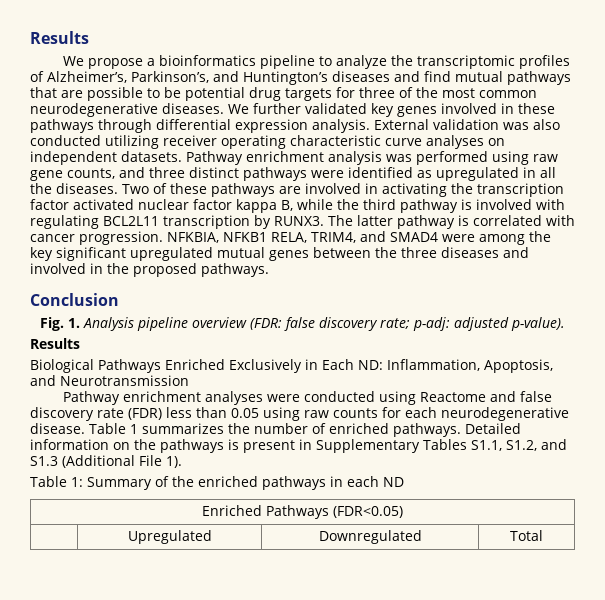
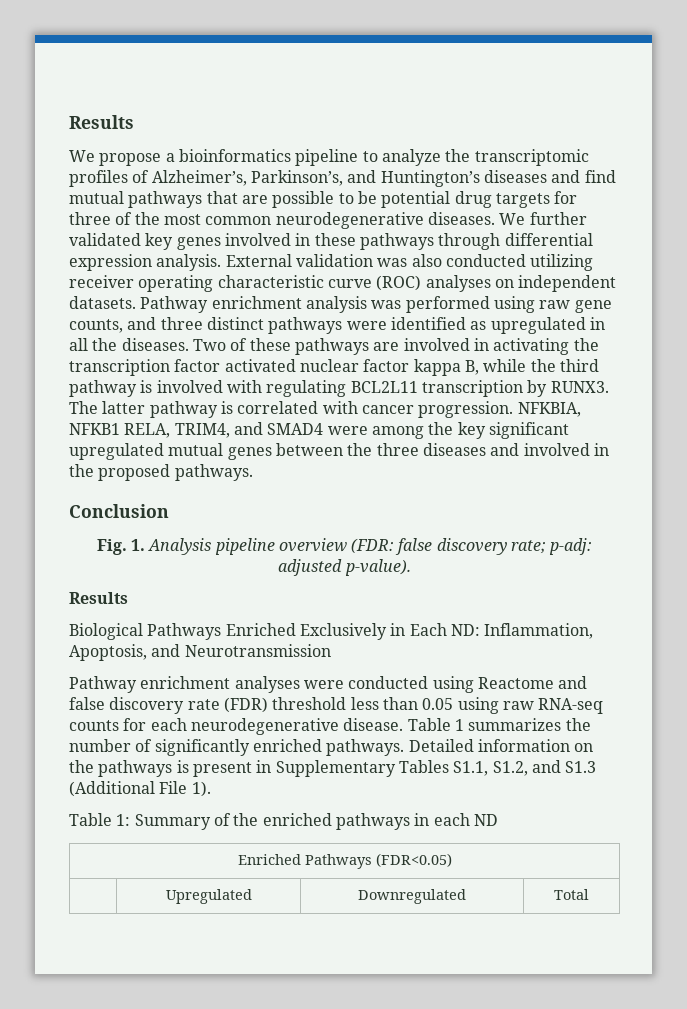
(422, 142) none -> [376,275,422,291] (ROC)
(162, 414) none -> [272,697,347,710] threshold
(329, 414) none -> [538,698,604,714] RNA-seq
(326, 428) none -> [154,739,250,756] significantly

